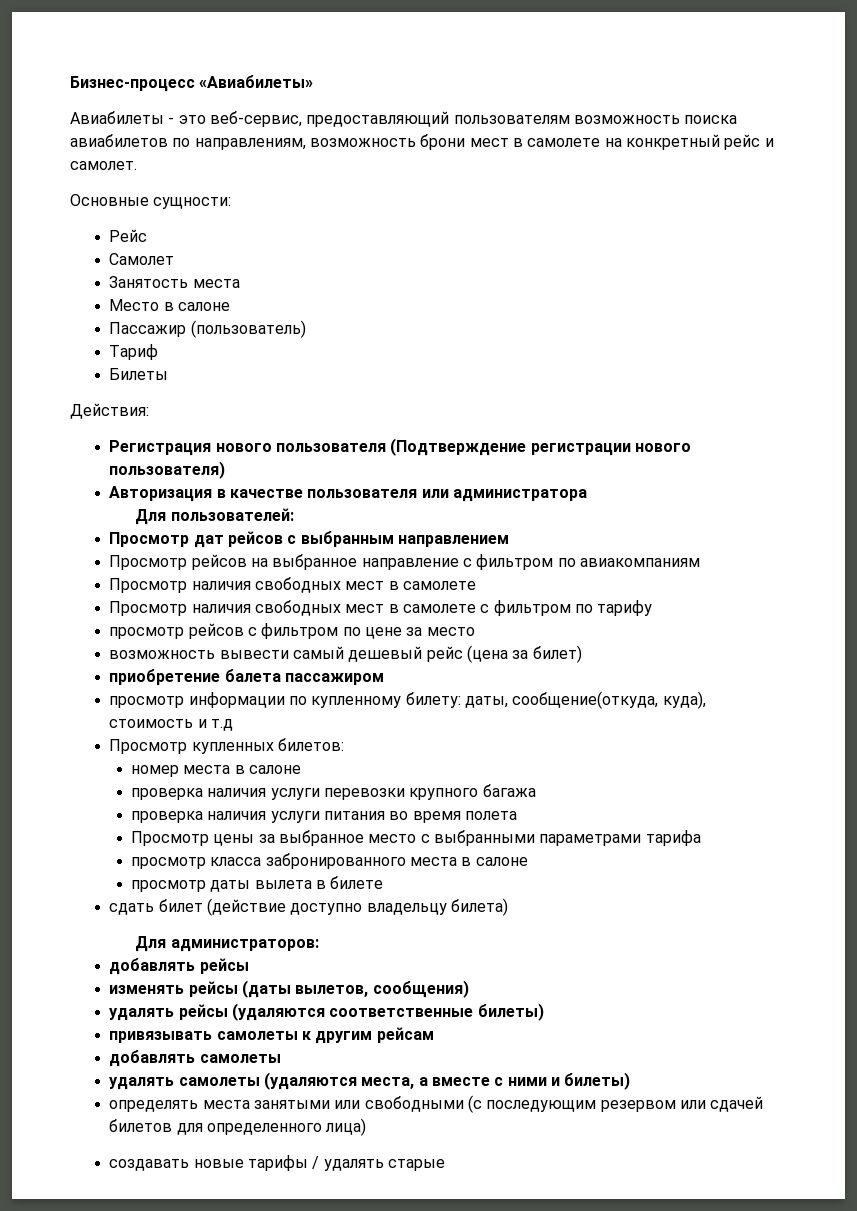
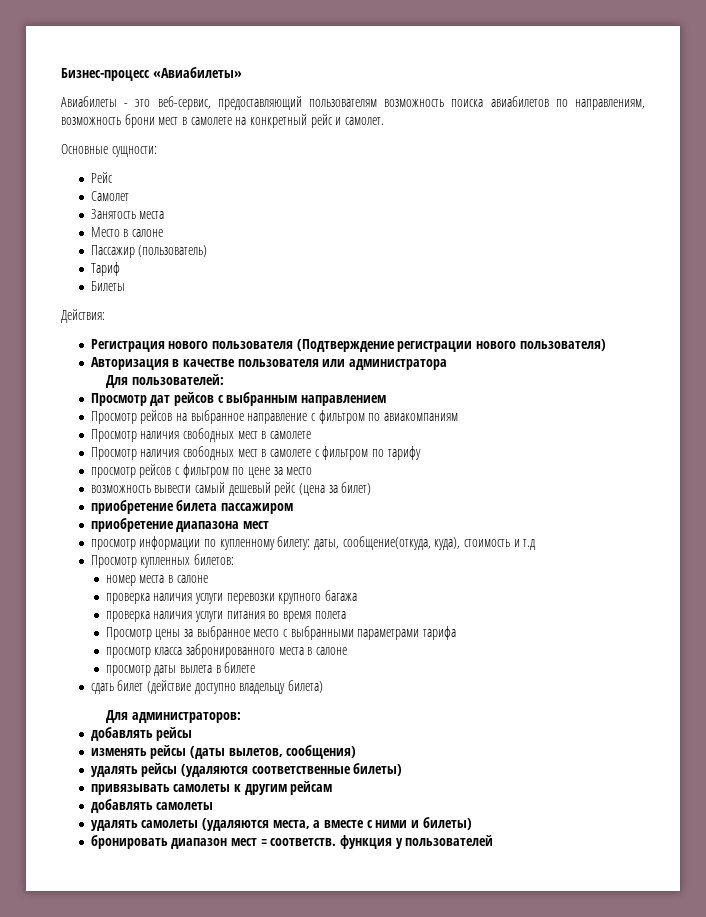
[224,669,281,682] балета -> [176,500,218,511] билета
(385, 679) none -> [90,518,270,532] // приобретение диапазона мест
[109,1095,764,1113] [109,1118,367,1136] [109,1155,445,1171] определять места занятыми или свободными (с последующим резервом или сдачей билетов для определенного лица) // создавать новые тарифы / удалять старые -> [90,835,494,849] бронировать диапазон мест = соответств. функция у пользователей

